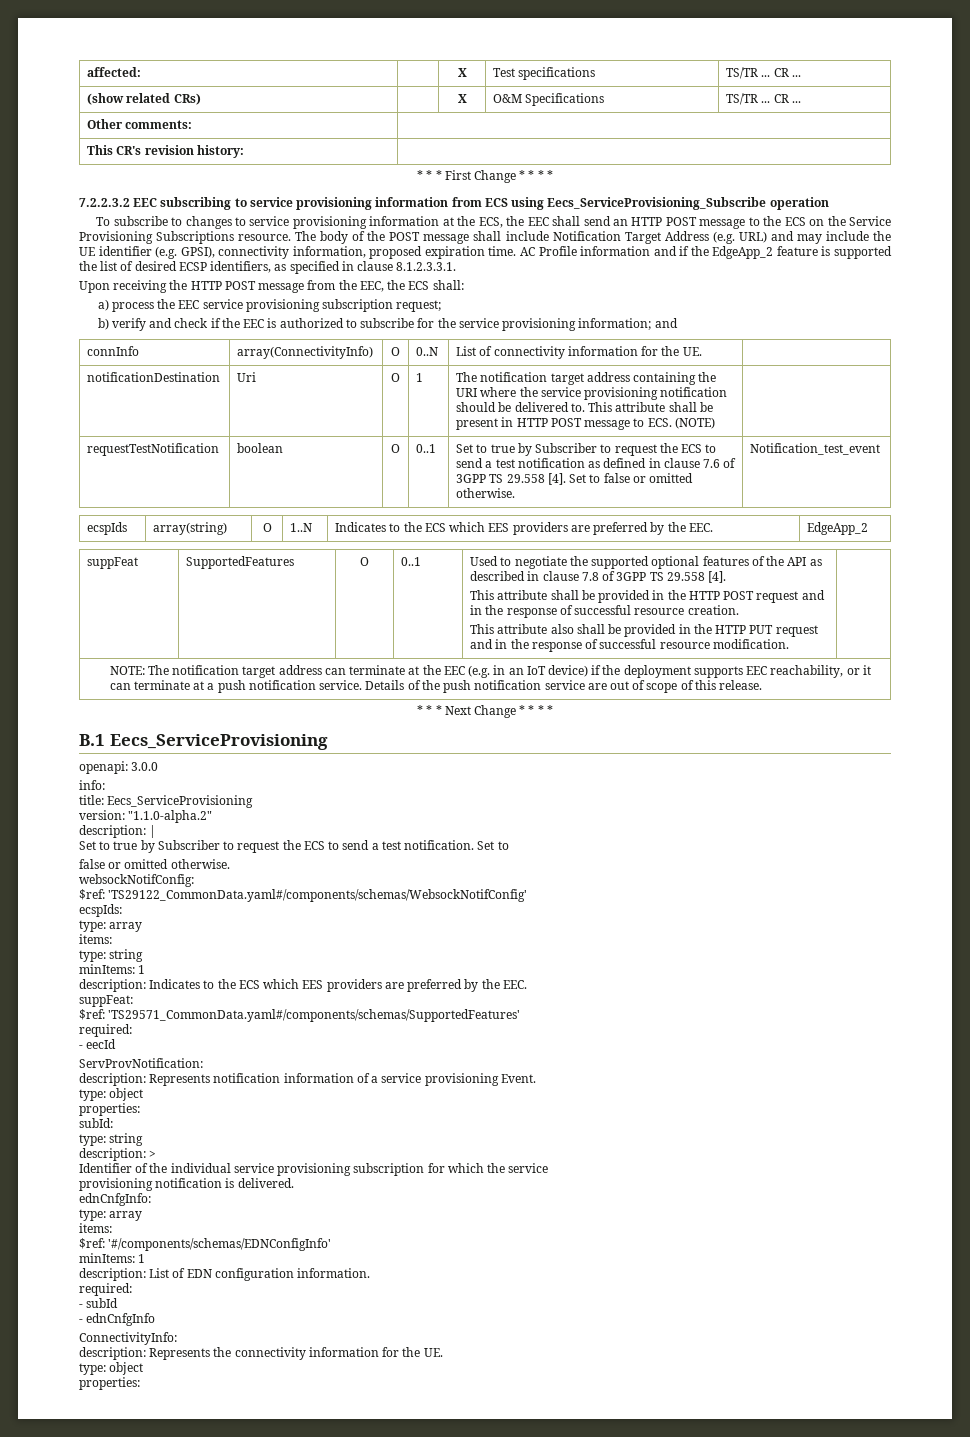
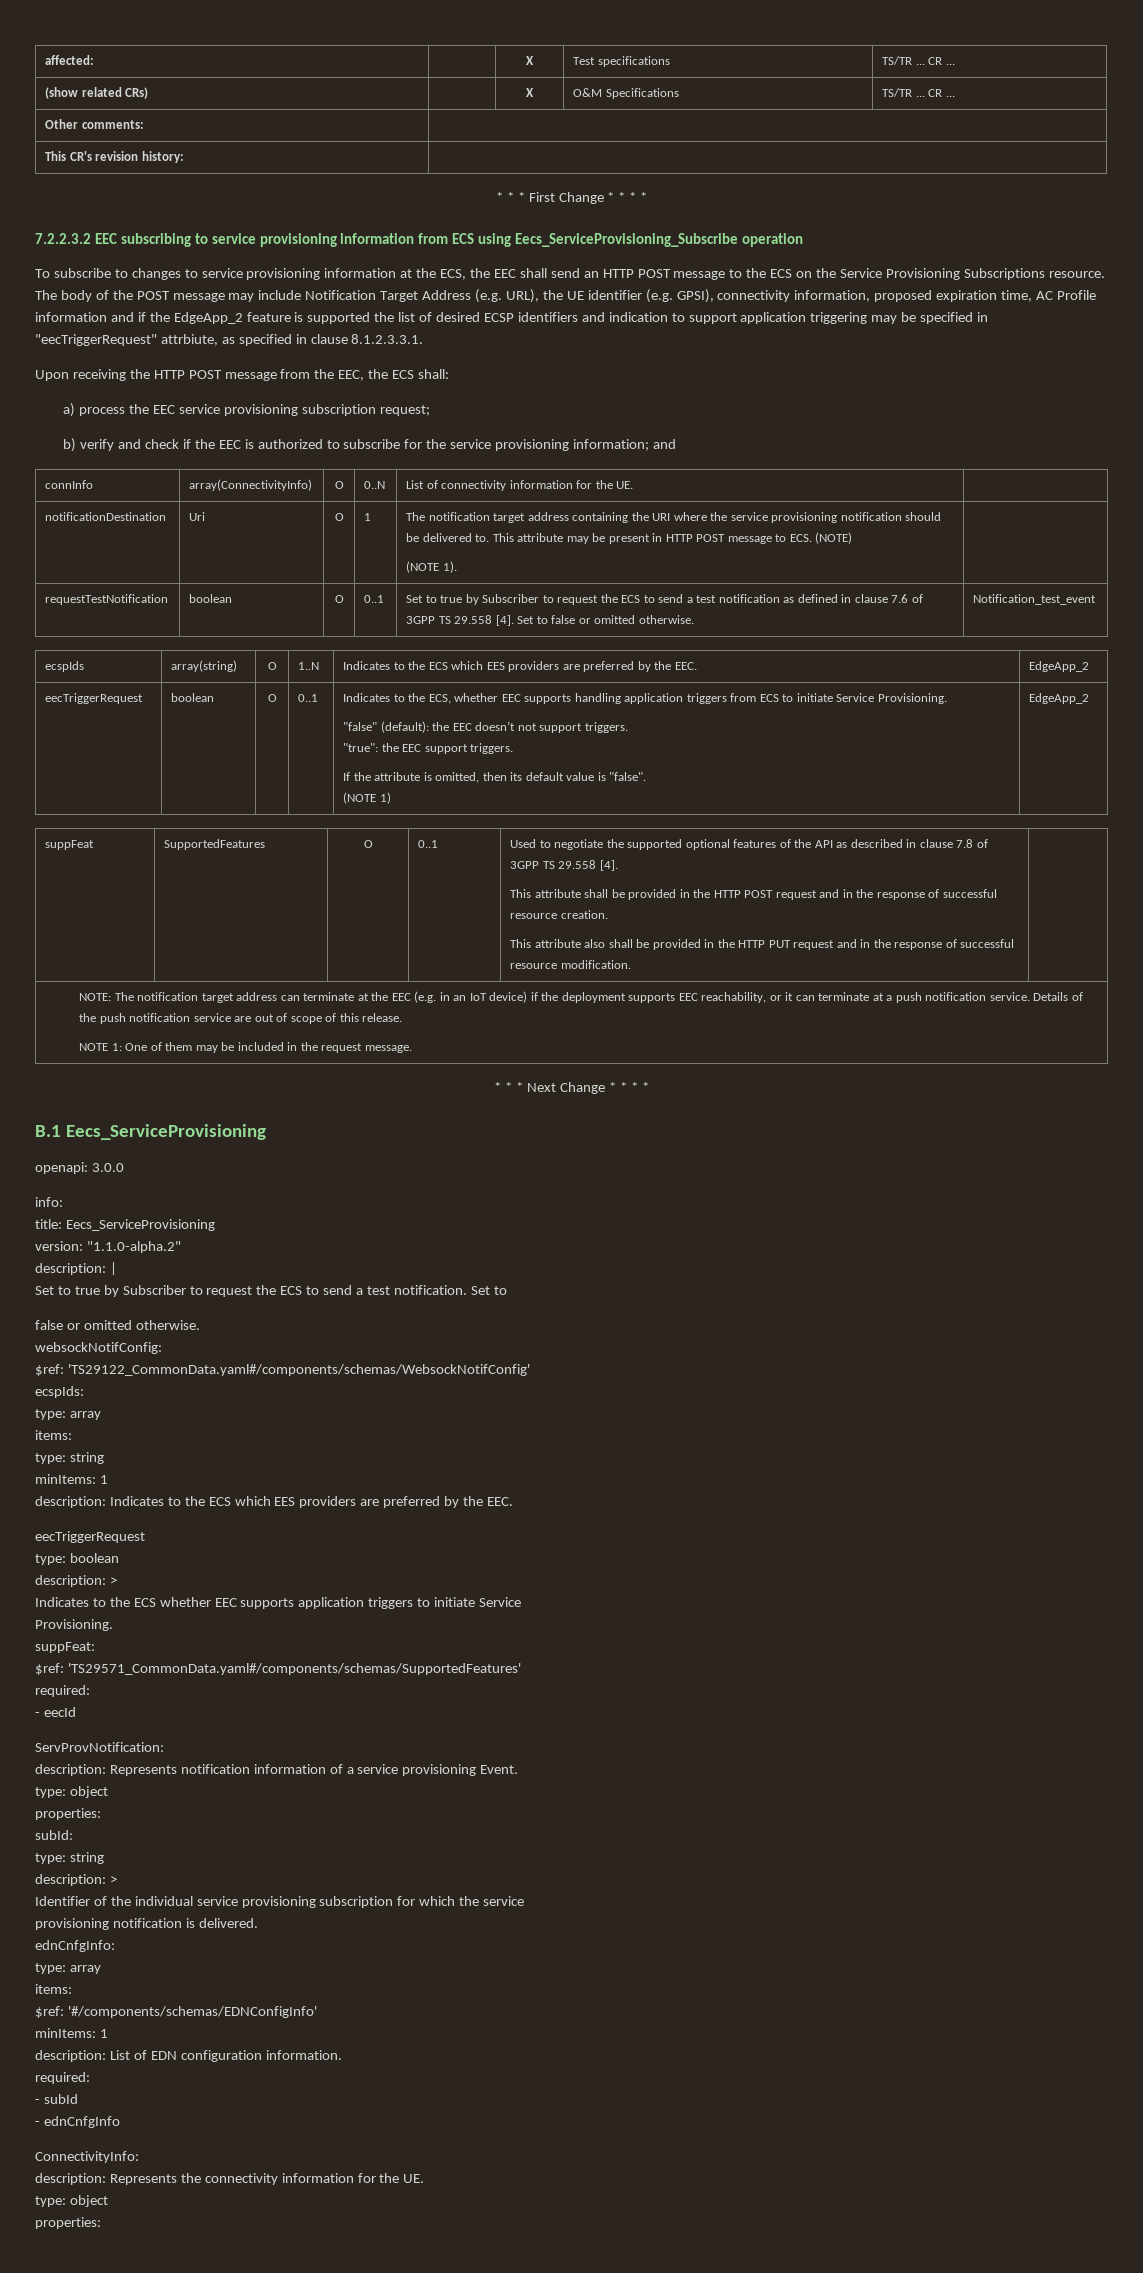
[473,231,502,241] shall -> [228,293,255,302] may
[738,231,869,244] URL) and may include -> [505,289,539,303] URL),
[488,246,517,256] time. -> [1001,290,1033,302] time,
[210,261,272,273] identifiers, -> [517,312,989,324] [35,334,218,346] identifiers and indication to support application triggering may be specified in "eecTriggerRequest" attrbiute,
[668,402,697,412] shall -> [566,536,589,544] may
(715, 423) none -> [406,561,457,573] // (NOTE 1).
(869, 528) none -> [45,693,144,704] [171,693,215,702] [267,694,277,702] [298,694,319,702] [343,693,947,704] [343,721,628,733] [343,743,514,754] [343,772,647,783] [343,792,391,804] [1029,693,1090,704] // eecTriggerRequest | boolean | O | 0..1 | Indicates to the ECS, whether EEC supports handling application triggers from ECS to initiate Service Provisioning. // "false" (default): the EEC doesn’t not support triggers. // "true": the EEC support triggers. // If the attribute is omitted, then its default value is "false". // (NOTE 1) | EdgeApp_2
(763, 685) none -> [79,1042,412,1053] // NOTE 1: One of them may be included in the request message.
(527, 984) none -> [35,1531,145,1543] [35,1553,119,1565] [35,1575,117,1587] [35,1597,522,1609] [35,1619,113,1631] // eecTriggerRequest // type: boolean // description: > // Indicates to the ECS whether EEC supports application triggers to initiate Service // Provisioning.

